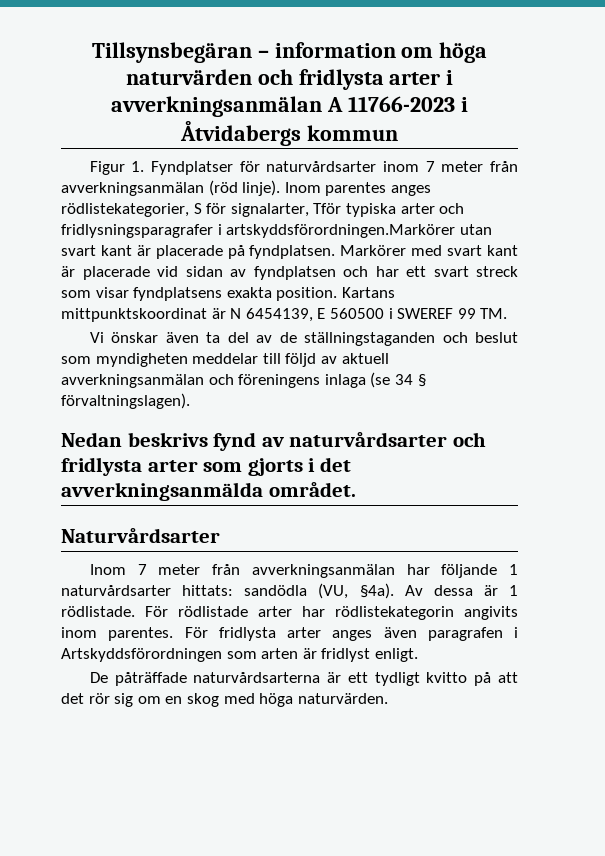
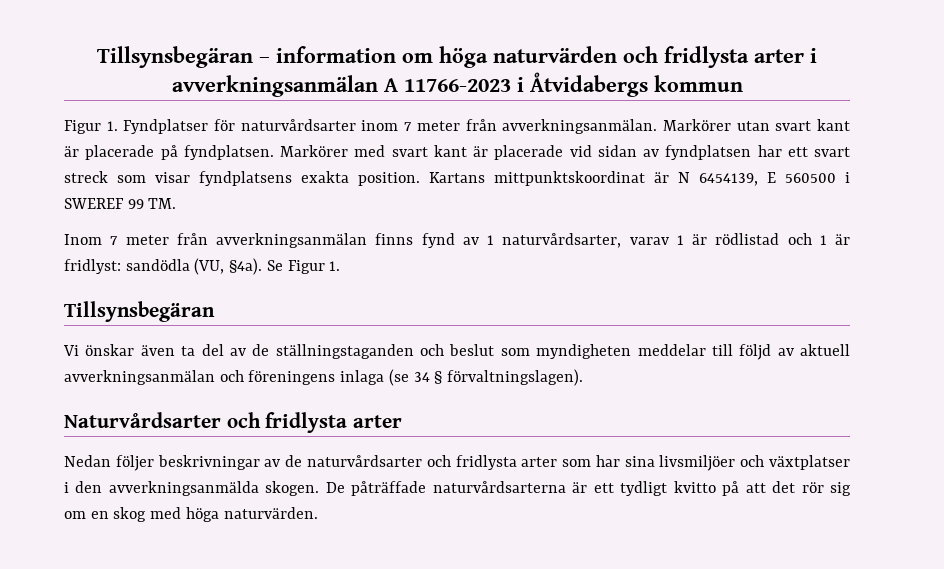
[61,180,431,196] [61,203,465,217] [61,224,456,238] avverkningsanmälan (röd linje). Inom parentes anges rödlistekategorier, S för signalarter, Tför typiska arter och fridlysningsparagrafer i artskyddsförordningen.Markörer -> [502,119,731,134] avverkningsanmälan. Markörer
[343,266,368,277] och -> (752, 152) none
(508, 313) none -> [64,233,850,248] [64,258,341,275] [64,301,215,322] // Inom 7 meter från avverkningsanmälan finns fynd av 1 naturvårdsarter, varav 1 är rödlistad och 1 är fridlyst: sandödla (VU, §4a). Se Figur 1. // Tillsynsbegäran
[61,432,284,451] Nedan beskrivs fynd av -> [64,412,402,433] [64,455,303,471] Naturvårdsarter och fridlysta arter // Nedan följer beskrivningar av de
[247,457,351,476] [61,482,356,501] [61,528,220,543] [89,564,518,578] [61,583,518,599] [61,606,518,620] [61,627,518,641] [61,648,418,662] gjorts i det avverkningsanmälda området. // Naturvårdsarter // Inom 7 meter från avverkningsanmälan har följande 1 naturvårdsarter hittats: sandödla (VU, §4a). Av dessa är 1 rödlistade. För rödlistade arter har rödlistekategorin angivits inom parentes. För fridlysta arter anges även paragrafen i Artskyddsförordningen som arten är fridlyst enligt. // -> [595,455,851,471] [64,481,320,496] har sina livsmiljöer och växtplatser i den avverkningsanmälda skogen.

